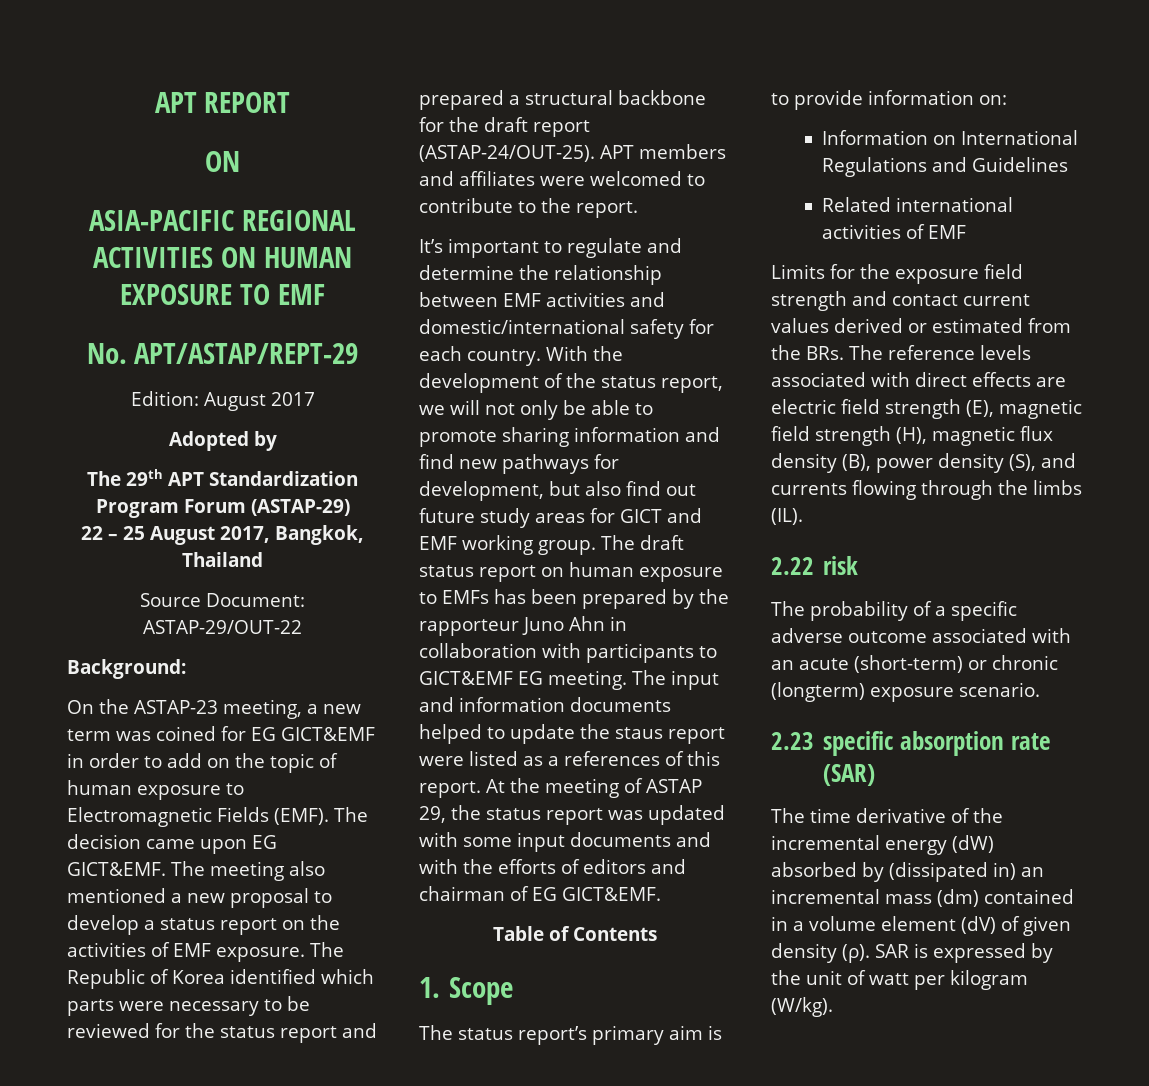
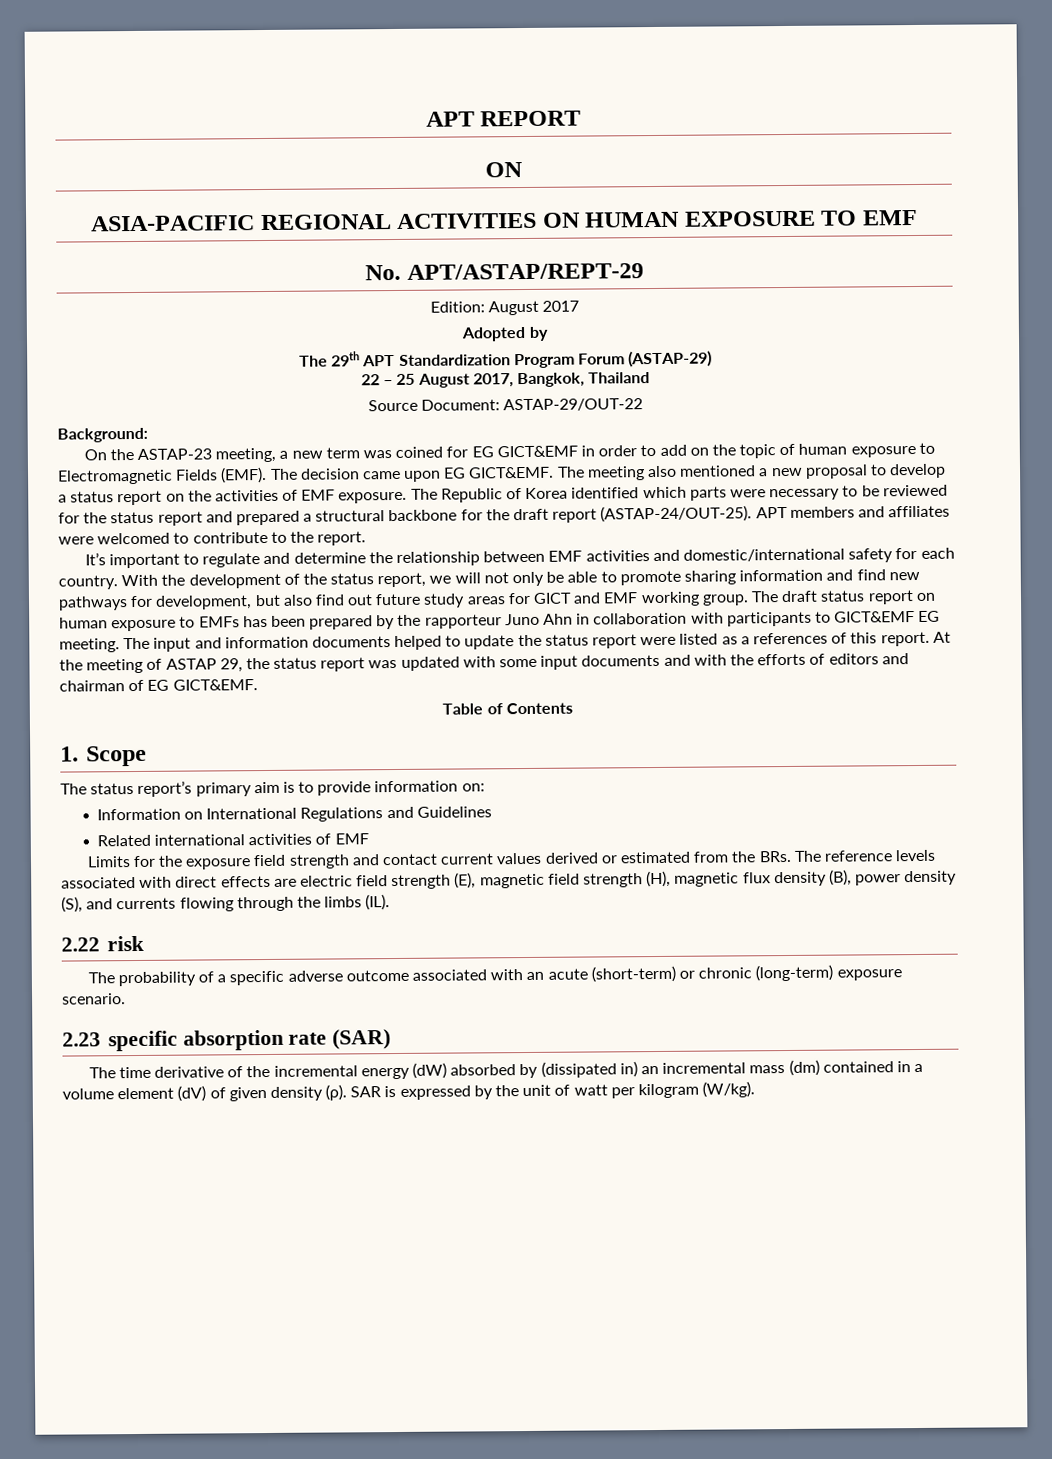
[615,727,663,739] staus -> [544,634,589,646] status
[771,682,865,702] (longterm) -> [755,964,834,982] (long-term)

